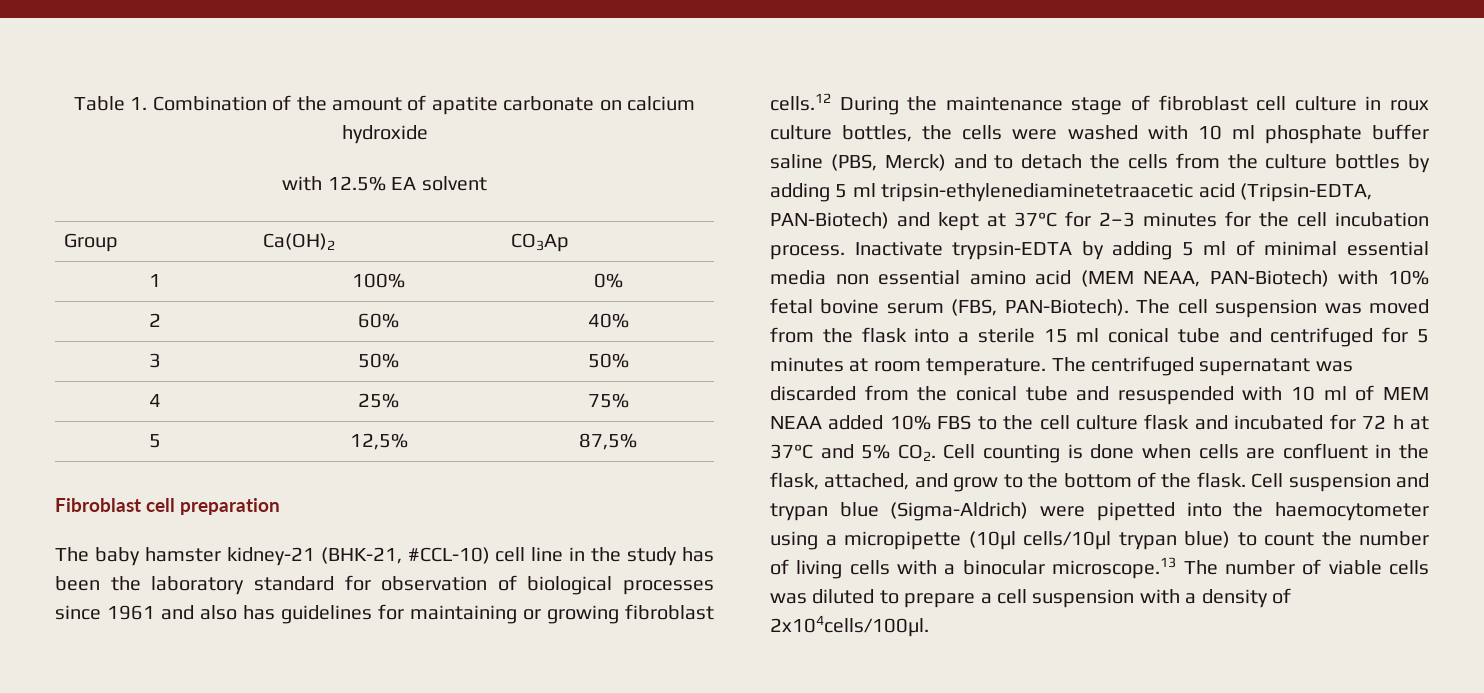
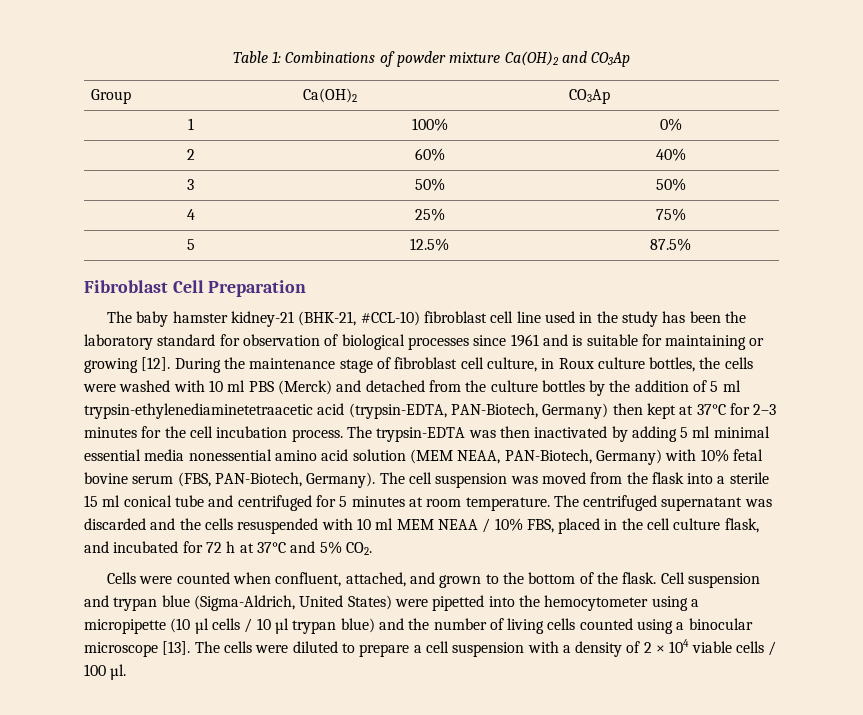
[130,95,695,115] [341,125,428,144] [282,176,487,191] 1. Combination of the amount of apatite carbonate on calcium hydroxide // with 12.5% EA solvent -> [272,51,631,67] 1: Combinations of powder mixture Ca(OH)2 and CO3Ap
[349,433,408,450] [579,433,637,450] 12,5% | 87,5% -> [410,238,449,251] [650,238,691,251] 12.5% | 87.5%
[146,498,281,515] cell preparation -> [172,280,307,297] Cell Preparation
(490, 555) none -> [423,311,487,323] fibroblast
(564, 554) none -> [544,311,575,323] used
[200,605,372,624] also has guidelines -> [572,334,638,346] is suitable
[625,604,714,620] [770,93,831,111] fibroblast cells.12 -> [141,357,171,371] [12].
[1294,96,1429,111] culture in roux -> [486,357,594,372] culture, in Roux
[1264,124,1429,144] [770,154,1168,171] phosphate buffer saline (PBS, Merck) and to detach the cells -> [248,380,425,395] PBS (Merck) and detached
[770,183,1372,202] [770,212,930,229] adding 5 ml tripsin-ethylenediaminetetraacetic acid (Tripsin-EDTA, PAN-Biotech) and -> [609,380,741,392] [84,403,643,419] the addition of 5 ml trypsin-ethylenediaminetetraacetic acid (trypsin-EDTA, PAN-Biotech, Germany) then
[854,240,1255,260] Inactivate trypsin-EDTA by adding 5 ml of -> [346,426,711,442] The trypsin-EDTA was then inactivated by adding 5 ml
[835,270,961,285] non essential -> [188,449,272,461] nonessential
(1072, 277) none -> [352,449,406,461] solution
[1209,270,1329,287] PAN-Biotech) -> [504,449,662,465] PAN-Biotech, Germany)
[1004,299,1129,316] PAN-Biotech). -> [214,472,376,488] PAN-Biotech, Germany).
[864,385,1110,401] from the conical tube and -> [150,518,233,530] and the cells
[1355,385,1375,401] of -> (394, 524) none
[828,415,997,430] added 10% FBS to -> [482,518,618,534] / 10% FBS, placed in
[1144,414,1190,430] flask -> [724,518,759,533] flask,
[943,443,1429,463] [770,472,819,490] Cell counting is done when cells are confluent in the flask, -> [107,572,342,587] // Cells were counted when confluent,
[953,477,999,492] grow -> [439,575,482,588] grown
[890,502,1029,521] (Sigma-Aldrich) -> [193,595,392,611] (Sigma-Aldrich, United States)
[1275,502,1429,521] haemocytometer -> [544,595,649,611] hemocytometer
[968,531,1314,550] (10µl cells/10µl trypan blue) to count -> [170,618,404,634] (10 µl cells / 10 µl trypan blue) and
[897,557,1429,579] [770,593,807,604] with a binocular microscope.13 The number of viable cells was -> [579,618,753,634] [84,641,289,657] counted using a binocular microscope [13]. The cells were
[770,615,929,637] 2x104cells/100µl. -> [643,639,777,656] [84,664,127,680] 2 × 104 viable cells / 100 µl.

